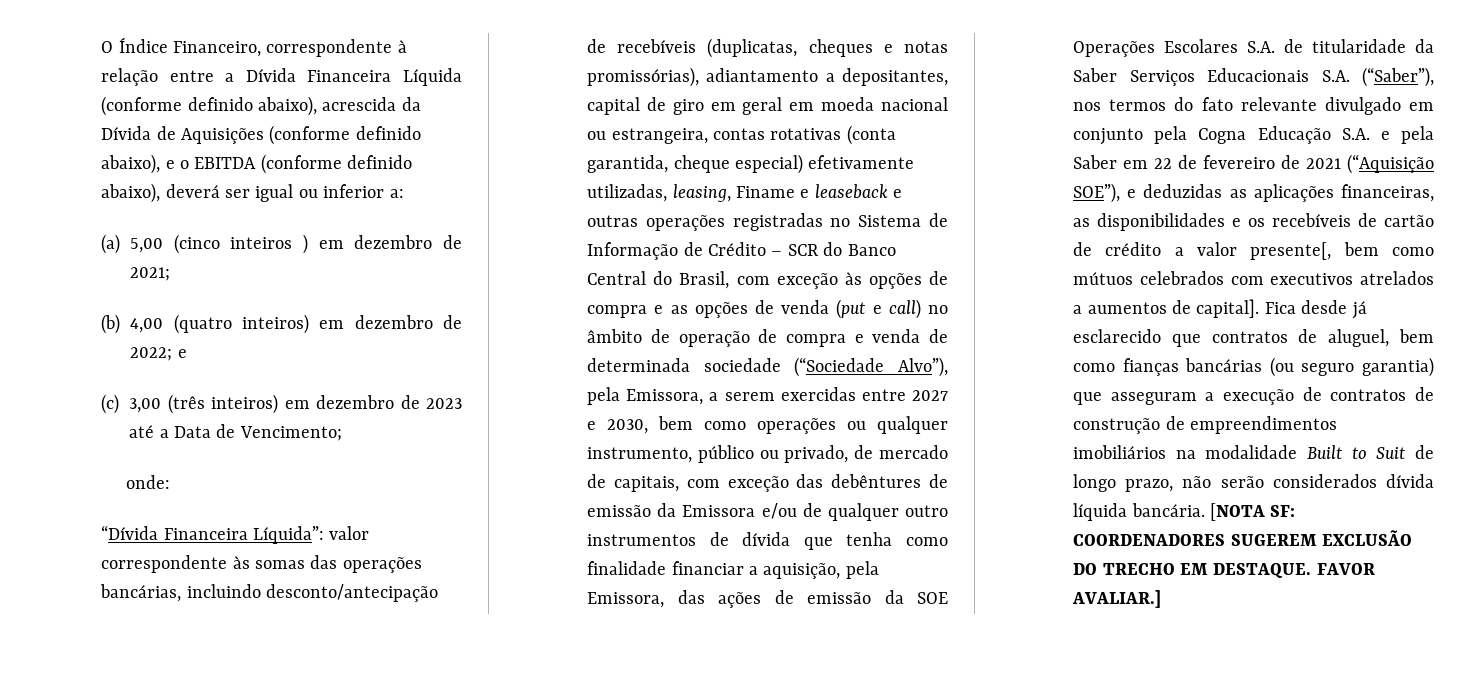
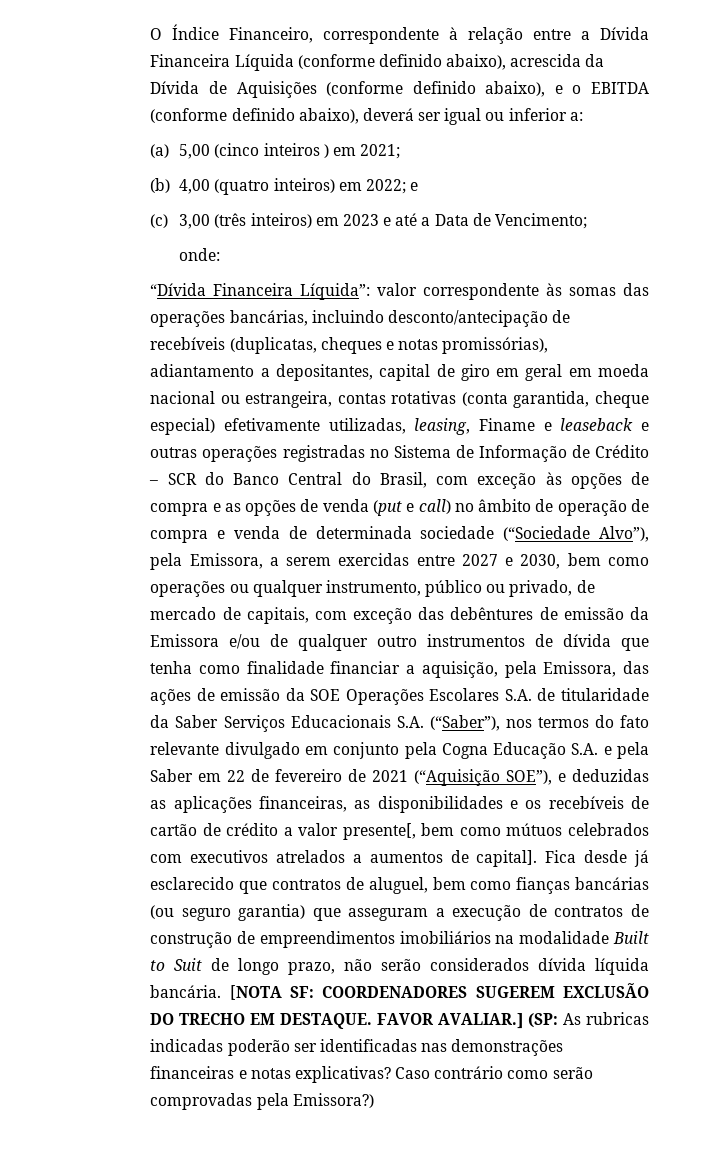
[354,235,462,249] dezembro de -> (356, 151) none
[354,315,462,329] dezembro de -> (362, 186) none
[316,395,463,409] dezembro de 2023 -> [342,214,392,226] 2023 e
(1162, 599) none -> [528,1012,649,1028] [150,1039,564,1056] [150,1066,593,1083] [150,1093,374,1110] (SP: As rubricas indicadas poderão ser identificadas nas demonstrações financeiras e notas explicativas? Caso contrário como serão comprovadas pela Emissora?)

